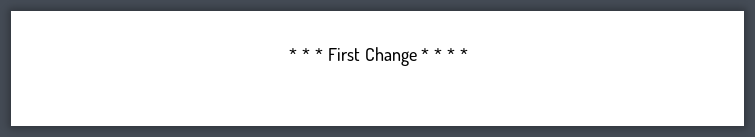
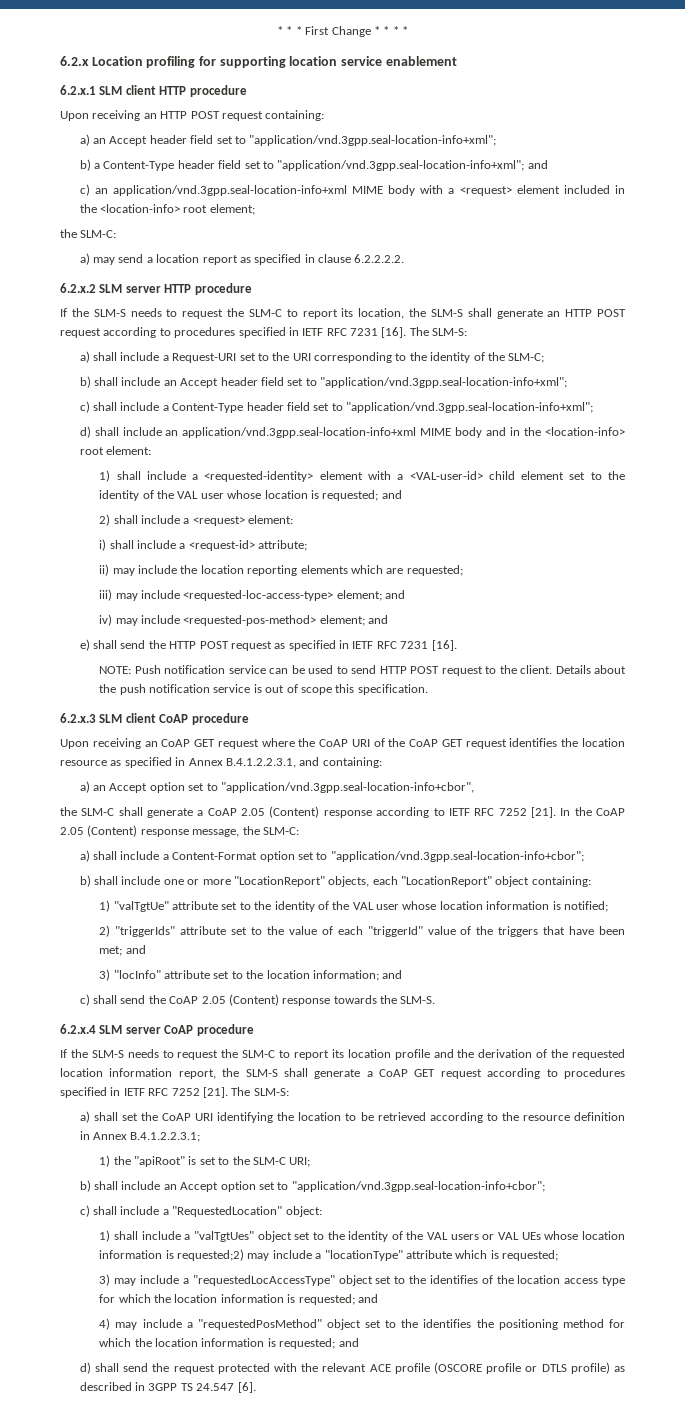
(468, 54) none -> [60,56,457,68] [60,85,247,97] [60,110,325,121] [79,134,497,146] [79,159,548,171] [79,184,625,196] [79,204,255,215] [60,229,117,238] [79,253,405,265] [60,283,252,295] [60,308,626,319] [60,327,468,338] [79,351,545,363] [79,376,568,388] [79,401,594,413] [79,426,625,438] [79,446,152,455] [99,470,626,482] [99,490,402,501] [99,514,294,526] [99,539,308,551] [99,564,463,576] [99,589,406,601] [99,614,389,626] [79,639,457,651] [99,665,627,676] [99,684,428,695] [60,713,249,725] [60,738,625,749] [60,757,382,768] [79,781,474,793] [60,806,626,818] [60,825,299,837] [79,850,584,862] [79,875,591,887] [99,900,608,912] [99,925,626,937] [99,945,146,956] [99,969,403,981] [79,994,436,1006] [60,1024,254,1036] [60,1049,626,1060] [60,1068,625,1079] [60,1087,289,1098] [79,1111,625,1123] [79,1131,201,1142] [99,1155,311,1167] [79,1180,545,1192] [79,1205,322,1217] [99,1230,625,1242] [99,1249,559,1261] [99,1274,625,1286] [99,1294,378,1305] [99,1318,625,1330] [99,1338,359,1349] [79,1362,625,1374] [79,1382,256,1393] // 6.2.x Location profiling for supporting location service enablement // 6.2.x.1 SLM client HTTP procedure // Upon receiving an HTTP POST request containing: // a) an Accept header field set to "application/vnd.3gpp.seal-location-info+xml"; // b) a Content-Type header field set to "application/vnd.3gpp.seal-location-info+xml"; and // c) an application/vnd.3gpp.seal-location-info+xml MIME body with a <request> element included in the <location-info> root element; // the SLM-C: // a) may send a location report as specified in clause 6.2.2.2.2. // 6.2.x.2 SLM server HTTP procedure // If the SLM-S needs to request the SLM-C to report its location, the SLM-S shall generate an HTTP POST request according to procedures specified in IETF RFC 7231 [16]. The SLM-S: // a) shall include a Request-URI set to the URI corresponding to the identity of the SLM-C; // b) shall include an Accept header field set to "application/vnd.3gpp.seal-location-info+xml"; // c) shall include a Content-Type header field set to "application/vnd.3gpp.seal-location-info+xml"; // d) shall include an application/vnd.3gpp.seal-location-info+xml MIME body and in the <location-info> root element: // 1) shall include a <requested-identity> element with a <VAL-user-id> child element set to the identity of the VAL user whose location is requested; and // 2) shall include a <request> element: // i) shall include a <request-id> attribute; // ii) may include the location reporting elements which are requested; // iii) may include <requested-loc-access-type> element; and // iv) may include <requested-pos-method> element; and // e) shall send the HTTP POST request as specified in IETF RFC 7231 [16]. // NOTE: Push notification service can be used to send HTTP POST request to the client. Details about the push notification service is out of scope this specification. // 6.2.x.3 SLM client CoAP procedure // Upon receiving an CoAP GET request where the CoAP URI of the CoAP GET request identifies the location resource as specified in Annex B.4.1.2.2.3.1, and containing: // a) an Accept option set to "application/vnd.3gpp.seal-location-info+cbor", // the SLM-C shall generate a CoAP 2.05 (Content) response according to IETF RFC 7252 [21]. In the CoAP 2.05 (Content) response message, the SLM-C: // a) shall include a Content-Format option set to "application/vnd.3gpp.seal-location-info+cbor"; // b) shall include one or more "LocationReport" objects, each "LocationReport" object containing: // 1) "valTgtUe" attribute set to the identity of the VAL user whose location information is notified; // 2) "triggerIds" attribute set to the value of each "triggerId" value of the triggers that have been met; and // 3) "locInfo" attribute set to the location information; and // c) shall send the CoAP 2.05 (Content) response towards the SLM-S. // 6.2.x.4 SLM server CoAP procedure // If the SLM-S needs to request the SLM-C to report its location profile and the derivation of the requested location information report, the SLM-S shall generate a CoAP GET request according to procedures specified in IETF RFC 7252 [21]. The SLM-S: // a) shall set the CoAP URI identifying the location to be retrieved according to the resource definition in Annex B.4.1.2.2.3.1; // 1) the "apiRoot" is set to the SLM-C URI; // b) shall include an Accept option set to "application/vnd.3gpp.seal-location-info+cbor"; // c) shall include a "RequestedLocation" object: // 1) shall include a "valTgtUes" object set to the identity of the VAL users or VAL UEs whose location information is requested;2) may include a "locationType" attribute which is requested; // 3) may include a "requestedLocAccessType" object set to the identifies of the location access type for which the location information is requested; and // 4) may include a "requestedPosMethod" object set to the identifies the positioning method for which the location information is requested; and // d) shall send the request protected with the relevant ACE profile (OSCORE profile or DTLS profile) as described in 3GPP TS 24.547 [6].

